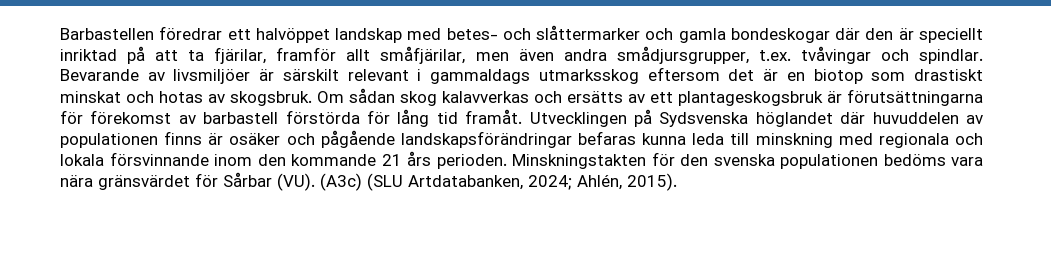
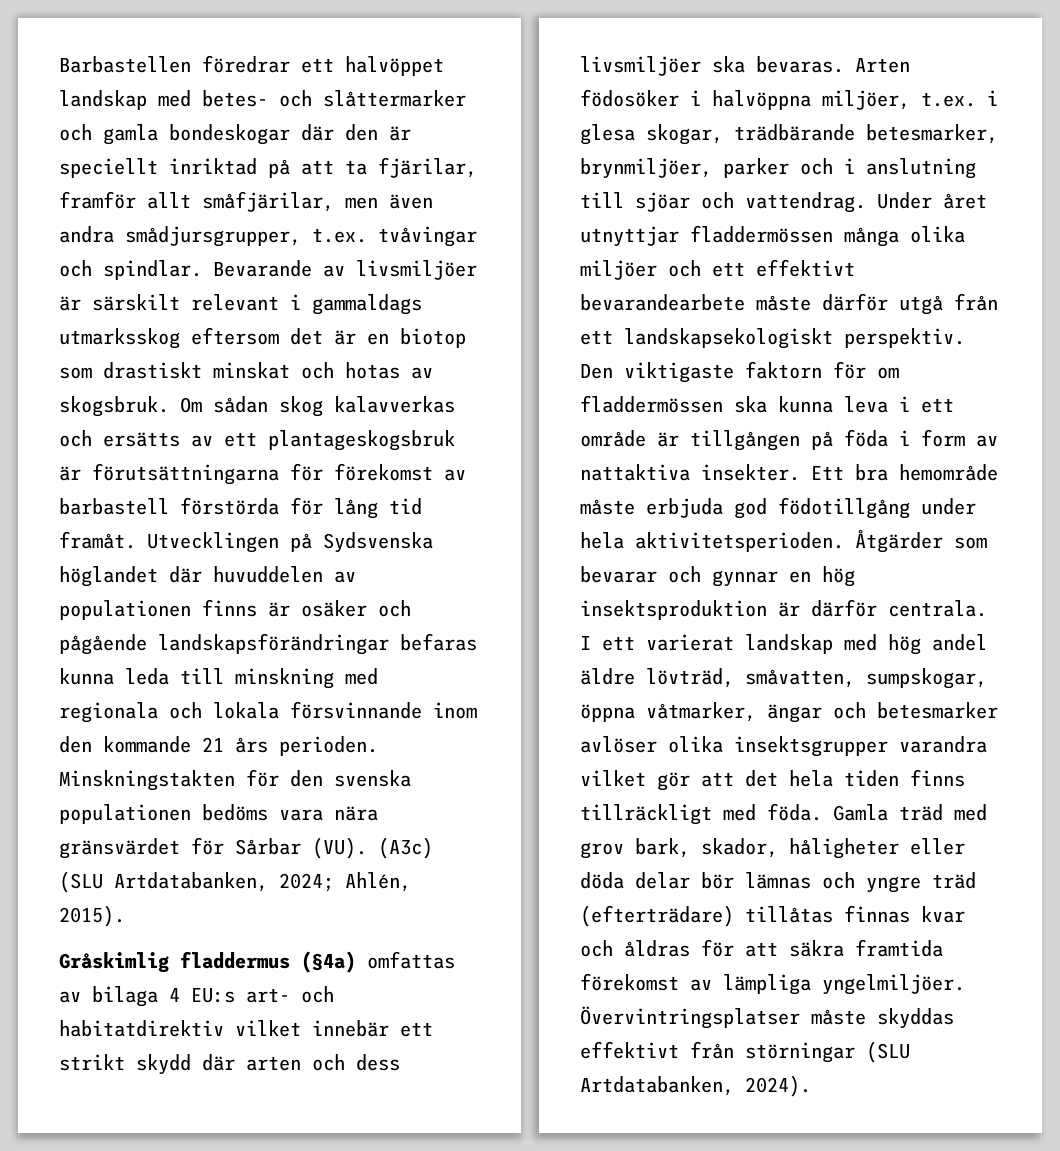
(677, 182) none -> [59,951,455,973] [59,986,334,1007] [59,1020,433,1037] [59,1054,400,1075] [580,56,910,76] [580,89,998,110] [580,124,998,145] [580,158,976,179] [580,192,987,213] [580,225,965,247] [580,259,855,280] [580,293,998,315] [580,328,965,349] [580,361,899,383] [580,395,954,413] [580,429,998,451] [580,464,998,481] [580,497,976,519] [580,529,987,553] [580,566,855,587] [580,599,987,620] [580,634,987,655] [580,668,987,689] [580,702,998,723] [580,736,987,757] [580,769,965,791] [580,803,987,825] [580,838,965,859] [580,872,976,893] [580,905,965,927] [580,939,943,957] [580,973,965,995] [580,1006,954,1029] [580,1041,910,1063] [580,1075,811,1097] // Gråskimlig fladdermus (§4a) omfattas av bilaga 4 EU:s art- och habitatdirektiv vilket innebär ett strikt skydd där arten och dess livsmiljöer ska bevaras. Arten födosöker i halvöppna miljöer, t.ex. i glesa skogar, trädbärande betesmarker, brynmiljöer, parker och i anslutning till sjöar och vattendrag. Under året utnyttjar fladdermössen många olika miljöer och ett effektivt bevarandearbete måste därför utgå från ett landskapsekologiskt perspektiv. Den viktigaste faktorn för om fladdermössen ska kunna leva i ett område är tillgången på föda i form av nattaktiva insekter. Ett bra hemområde måste erbjuda god födotillgång under hela aktivitetsperioden. Åtgärder som bevarar och gynnar en hög insektsproduktion är därför centrala. I ett varierat landskap med hög andel äldre lövträd, småvatten, sumpskogar, öppna våtmarker, ängar och betesmarker avlöser olika insektsgrupper varandra vilket gör att det hela tiden finns tillräckligt med föda. Gamla träd med grov bark, skador, håligheter eller döda delar bör lämnas och yngre träd (efterträdare) tillåtas finnas kvar och åldras för att säkra framtida förekomst av lämpliga yngelmiljöer. Övervintringsplatser måste skyddas effektivt från störningar (SLU Artdatabanken, 2024).

